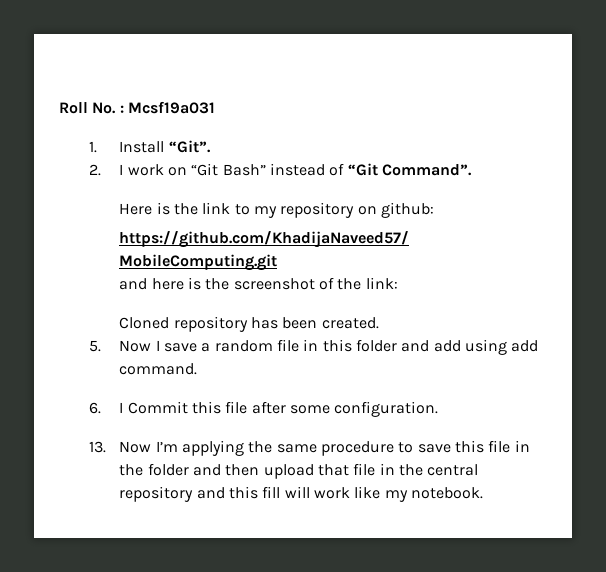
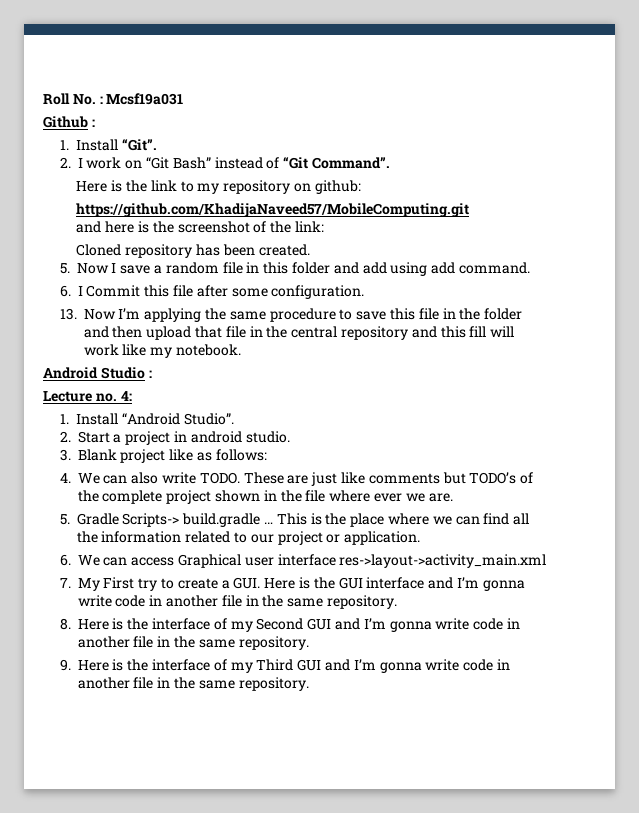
(215, 107) none -> [43,116,95,128] // Github :
(483, 493) none -> [43,367,152,379] [43,391,132,402] [59,413,234,425] [59,431,290,445] [59,449,267,463] [59,472,534,486] [77,490,453,504] [59,513,530,527] [76,531,421,545] [59,554,547,568] [59,577,525,591] [77,595,397,609] [59,618,520,632] [77,636,309,650] [59,659,510,673] [77,677,309,691] // Android Studio : // Lecture no. 4: // 1. Install “Android Studio”. // 2. Start a project in android studio. // 3. Blank project like as follows: // 4. We can also write TODO. These are just like comments but TODO’s of the complete project shown in the file where ever we are. // 5. Gradle Scripts-> build.gradle … This is the place where we can find all the information related to our project or application. // 6. We can access Graphical user interface res->layout->activity_main.xml // 7. My First try to create a GUI. Here is the GUI interface and I’m gonna write code in another file in the same repository. // 8. Here is the interface of my Second GUI and I’m gonna write code in another file in the same repository. // 9. Here is the interface of my Third GUI and I’m gonna write code in another file in the same repository.

